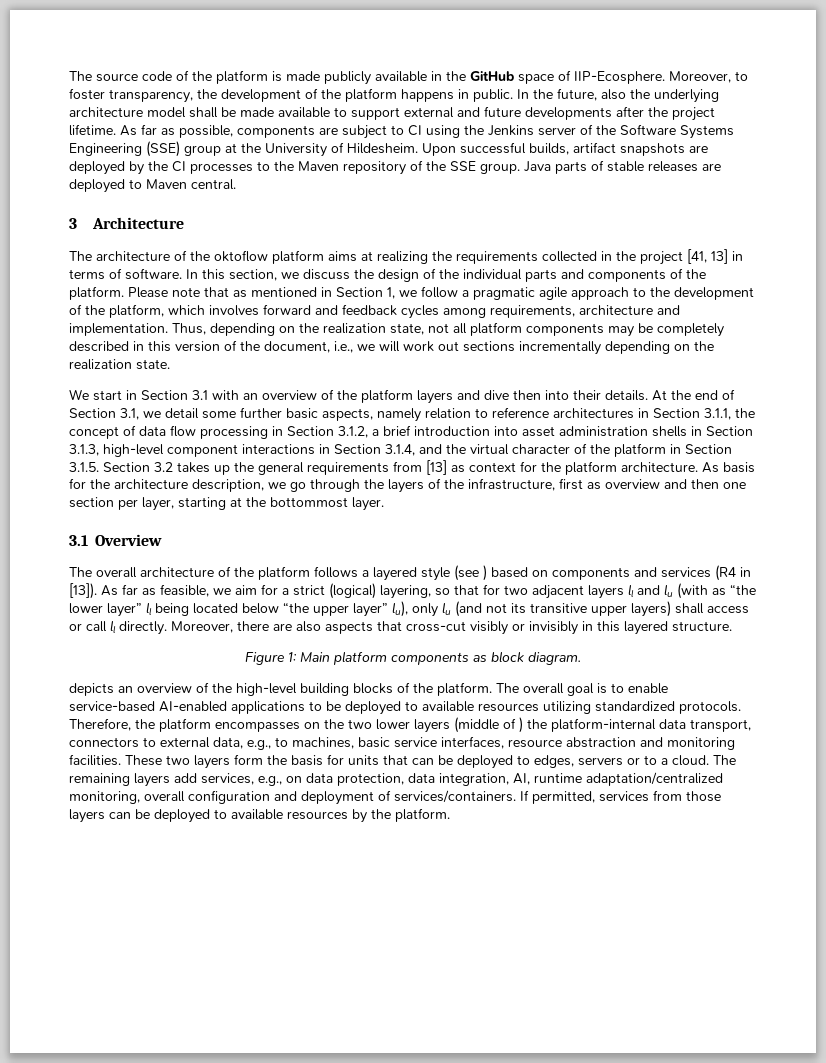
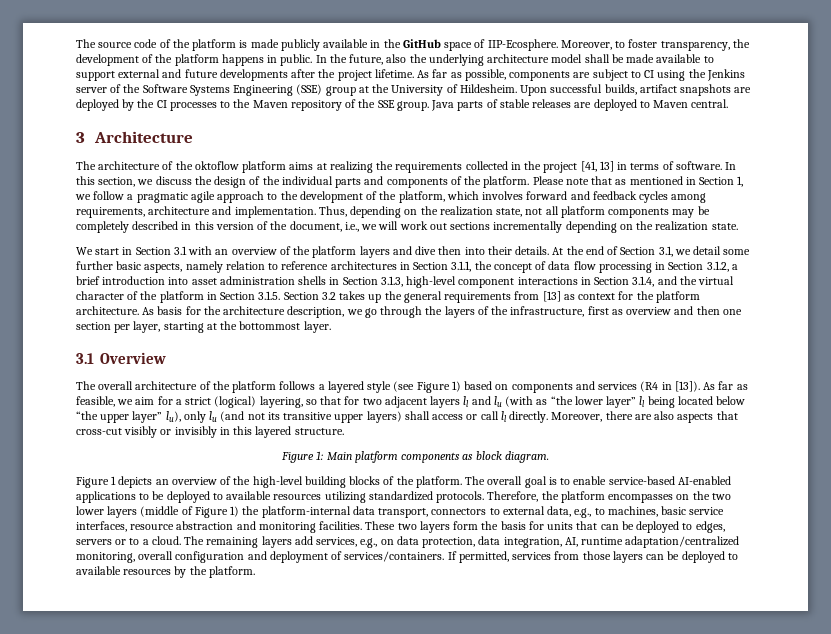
[483,565,487,581] ) -> [416,381,461,393] Figure 1)
(581, 658) none -> [76,476,117,488] Figure 1
[519,717,523,733] ) -> [194,506,240,518] Figure 1)

